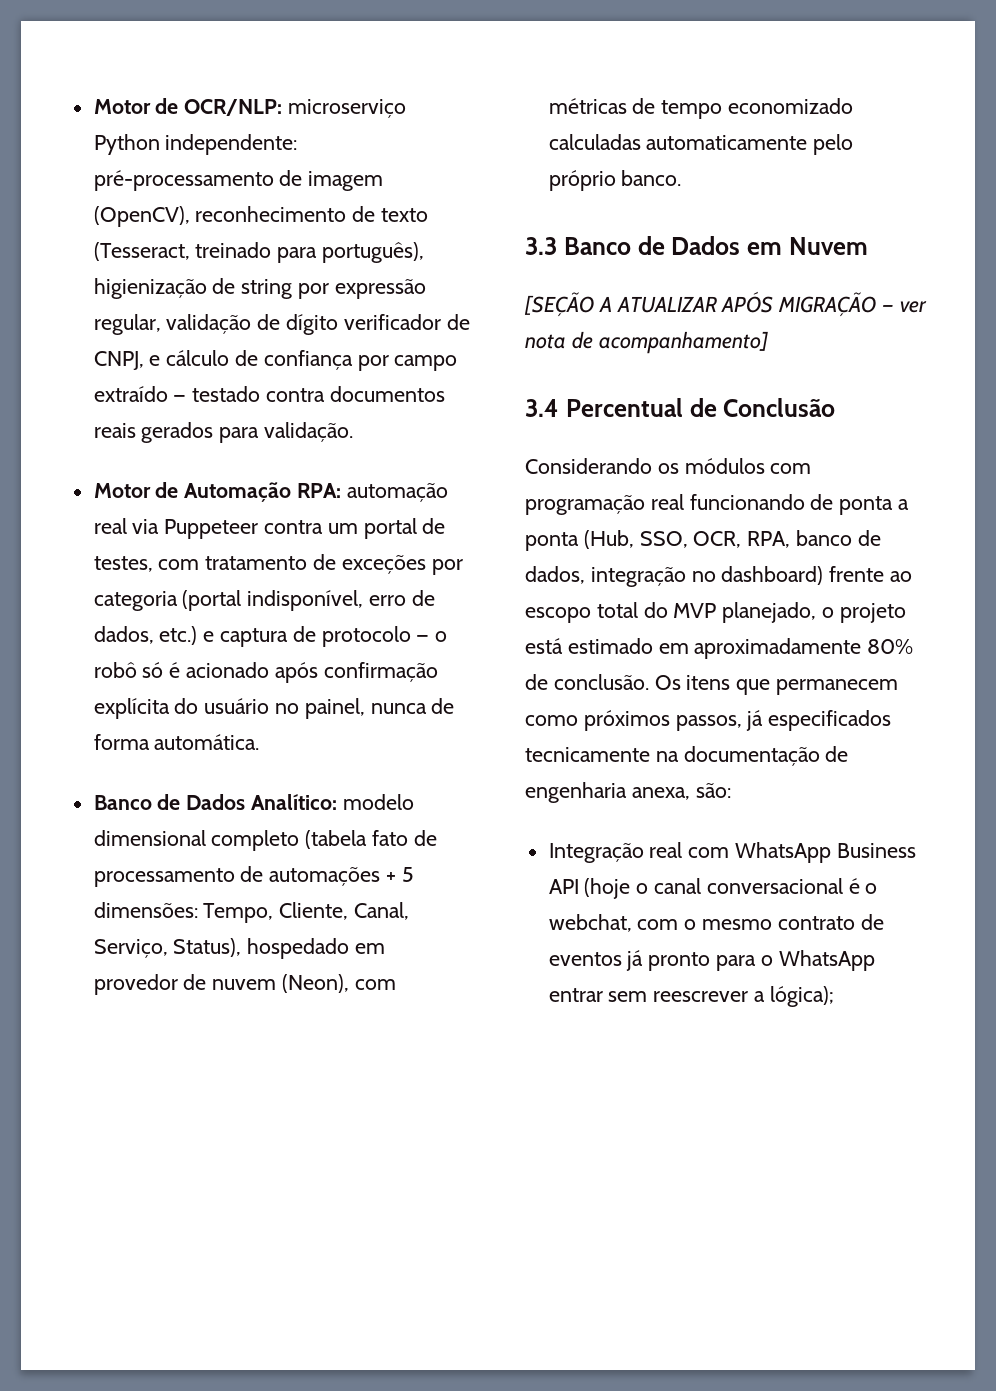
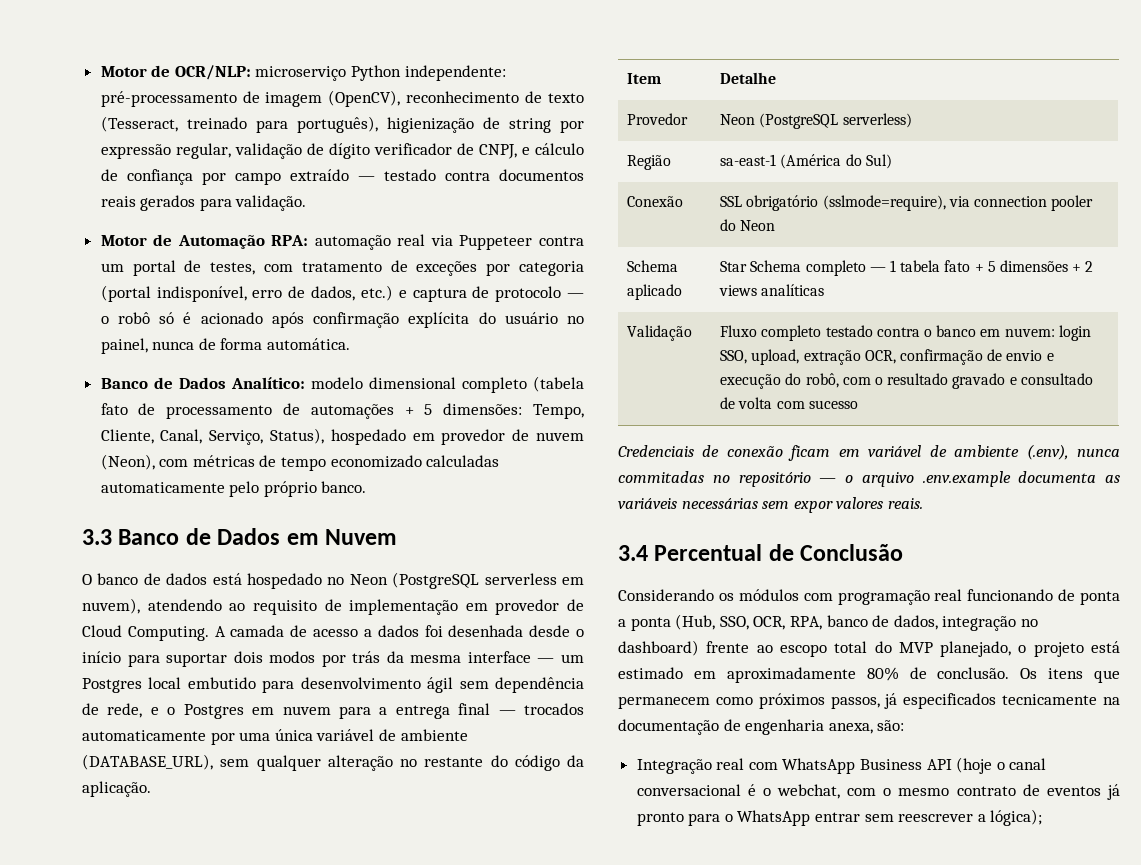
[524,291,927,317] [525,331,768,354] [SEÇÃO A ATUALIZAR APÓS MIGRAÇÃO — ver nota de acompanhamento] -> [82,572,584,589] [82,598,584,615] [82,625,584,641] [82,651,584,667] [82,677,584,693] [82,703,584,719] [82,729,468,745] [82,754,584,771] [82,781,151,797] [627,73,662,84] [720,72,777,84] [627,113,689,125] [720,113,912,129] [627,155,672,170] [720,154,892,169] [627,196,684,207] [720,195,1094,211] [720,219,776,231] [627,260,679,272] [627,284,683,300] [720,260,1094,276] [719,284,825,296] [627,325,693,341] [720,325,1091,341] [720,349,1054,365] [720,373,1093,389] [720,397,858,409] [618,444,1120,461] [618,471,1120,487] [618,497,923,513] O banco de dados está hospedado no Neon (PostgreSQL serverless em nuvem), atendendo ao requisito de implementação em provedor de Cloud Computing. A camada de acesso a dados foi desenhada desde o início para suportar dois modos por trás da mesma interface — um Postgres local embutido para desenvolvimento ágil sem dependência de rede, e o Postgres em nuvem para a entrega final — trocados automaticamente por uma única variável de ambiente (DATABASE_URL), sem qualquer alteração no restante do código da aplicação. // Item | Detalhe // Provedor | Neon (PostgreSQL serverless) // Região | sa-east-1 (América do Sul) // Conexão | SSL obrigatório (sslmode=require), via connection pooler do Neon // Schema aplicado | Star Schema completo — 1 tabela fato + 5 dimensões + 2 views analíticas // Validação | Fluxo completo testado contra o banco em nuvem: login SSO, upload, extração OCR, confirmação de envio e execução do robô, com o resultado gravado e consultado de volta com sucesso // Credenciais de conexão ficam em variável de ambiente (.env), nunca commitadas no repositório — o arquivo .env.example documenta as variáveis necessárias sem expor valores reais.

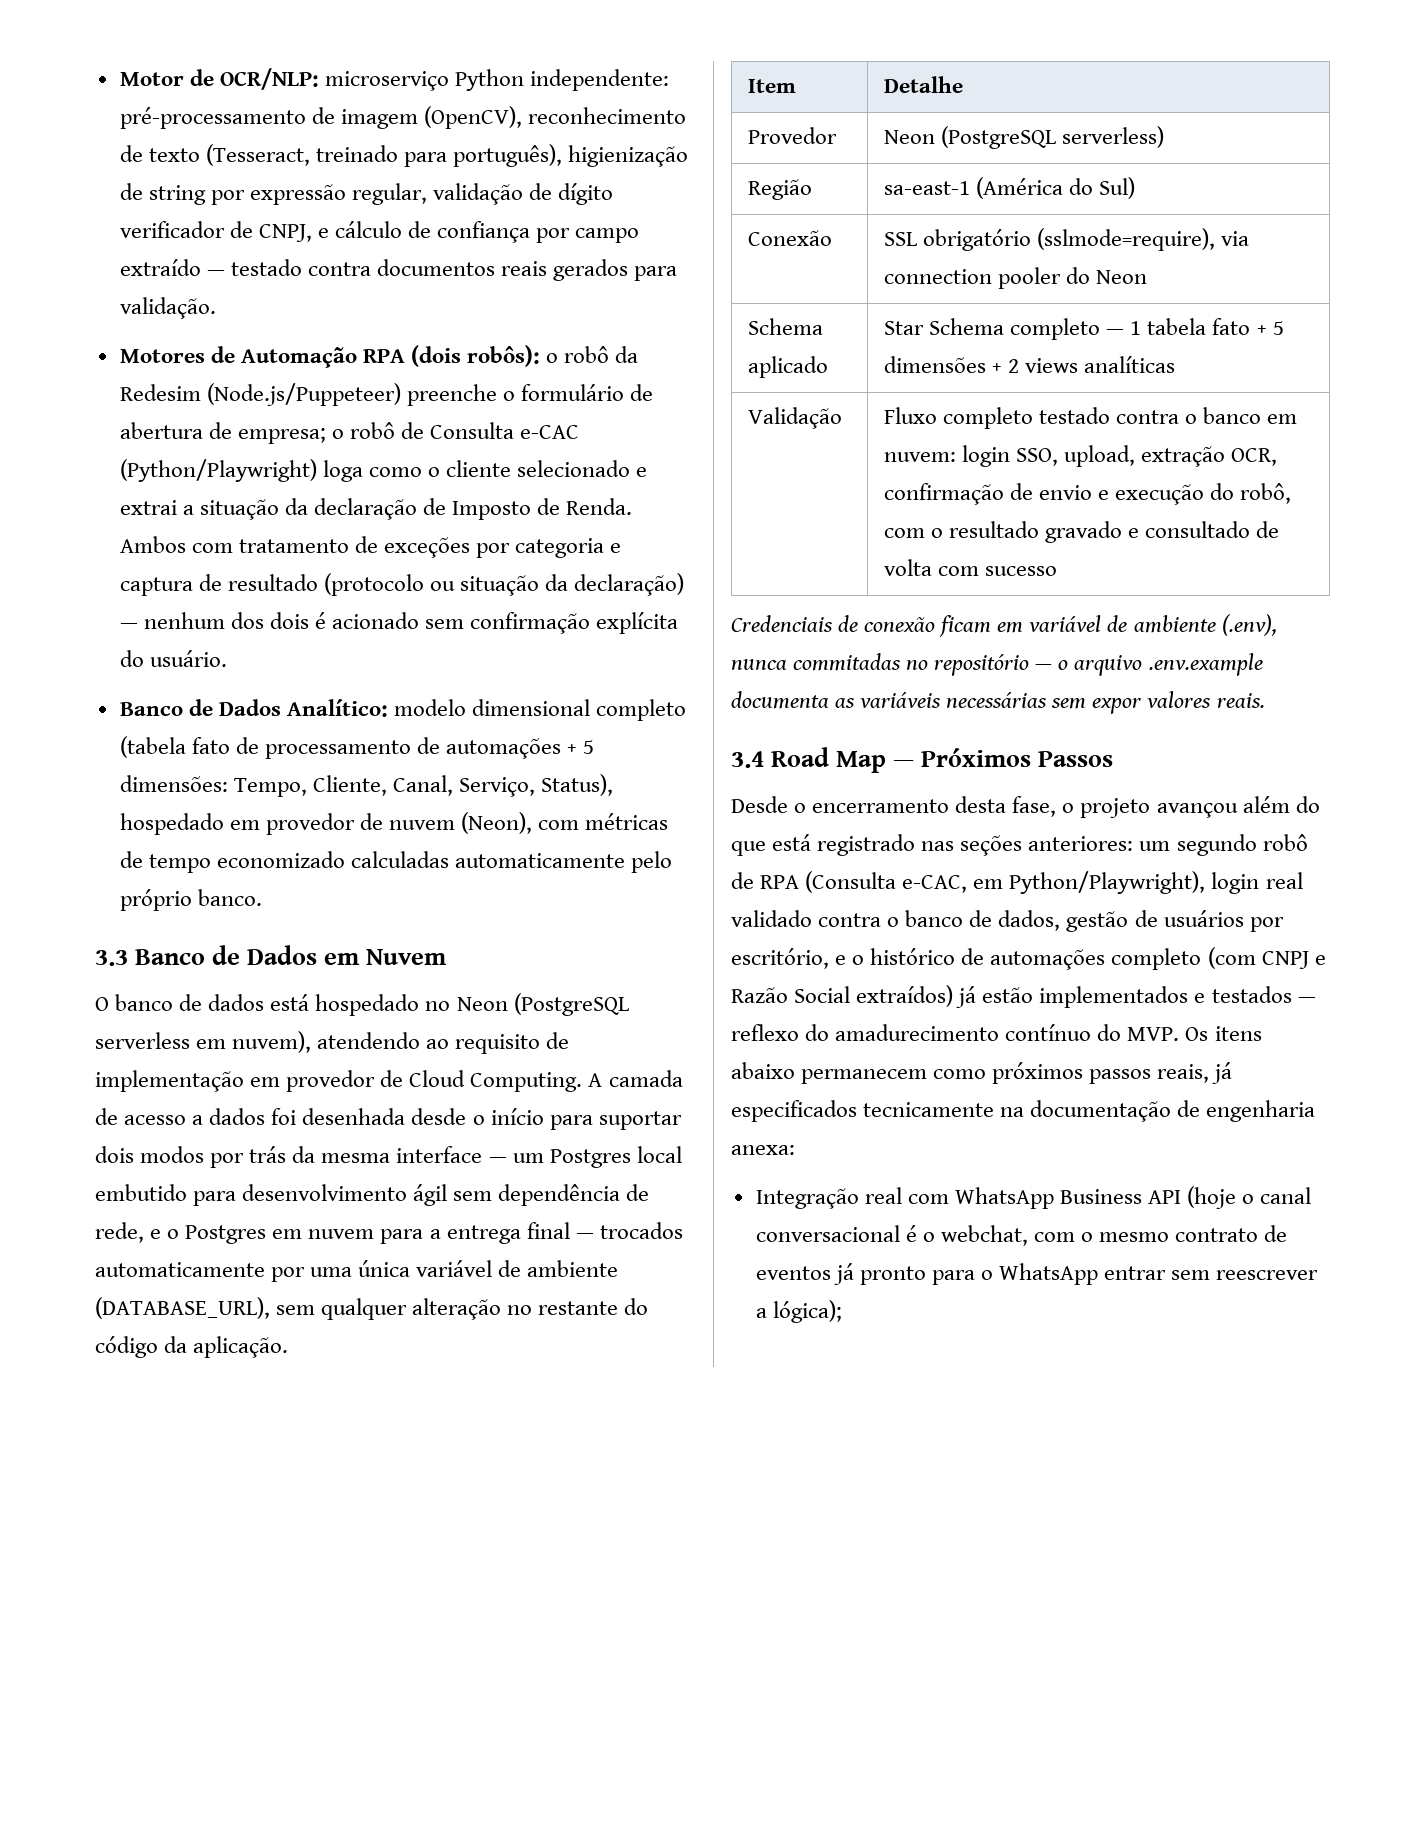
[100,235,147,246] Motor -> [119,349,205,363] Motores
[271,234,584,250] [100,260,256,276] RPA: automação real via Puppeteer contra um portal de testes, -> [362,345,639,367] [119,383,654,406] [119,422,580,444] [119,459,648,482] [119,498,633,520] [119,536,186,553] RPA (dois robôs): o robô da Redesim (Node.js/Puppeteer) preenche o formulário de abertura de empresa; o robô de Consulta e-CAC (Python/Playwright) loga como o cliente selecionado e extrai a situação da declaração de Imposto de Renda. Ambos
[100,285,584,302] [100,312,175,324] (portal indisponível, erro de dados, etc.) e captura de protocolo — o robô só -> [610,543,622,553] [119,573,685,596] [119,612,309,629] e captura de resultado (protocolo ou situação da declaração) — nenhum dos dois
[271,312,304,328] após -> [425,619,465,629] sem
[504,312,584,324] [100,338,351,354] usuário no painel, nunca de forma automática. -> [149,650,227,667] usuário.
[654,544,904,561] [618,589,1120,605] [618,614,1038,631] [618,640,1120,657] [618,667,1010,683] Percentual de Conclusão // Considerando os módulos com programação real funcionando de ponta a ponta (Hub, SSO, OCR, RPA, banco de dados, integração no dashboard) frente ao escopo total do MVP planejado, o projeto está estimado em aproximadamente 80% de conclusão. -> [771,747,1114,773] [731,796,1320,818] [731,834,1308,856] [731,871,1303,894] [731,910,1284,932] [731,947,1326,970] [731,985,1316,1008] [731,1024,1180,1041] Road Map — Próximos Passos // Desde o encerramento desta fase, o projeto avançou além do que está registrado nas seções anteriores: um segundo robô de RPA (Consulta e-CAC, em Python/Playwright), login real validado contra o banco de dados, gestão de usuários por escritório, e o histórico de automações completo (com CNPJ e Razão Social extraídos) já estão implementados e testados — reflexo do amadurecimento contínuo do MVP.
[1094,670,1120,683] que -> [731,1062,795,1079] abaixo
[830,696,880,709] passos, -> [1089,1064,1210,1084] passos reais,
[828,720,905,734] anexa, são: -> [731,1145,795,1155] anexa:

